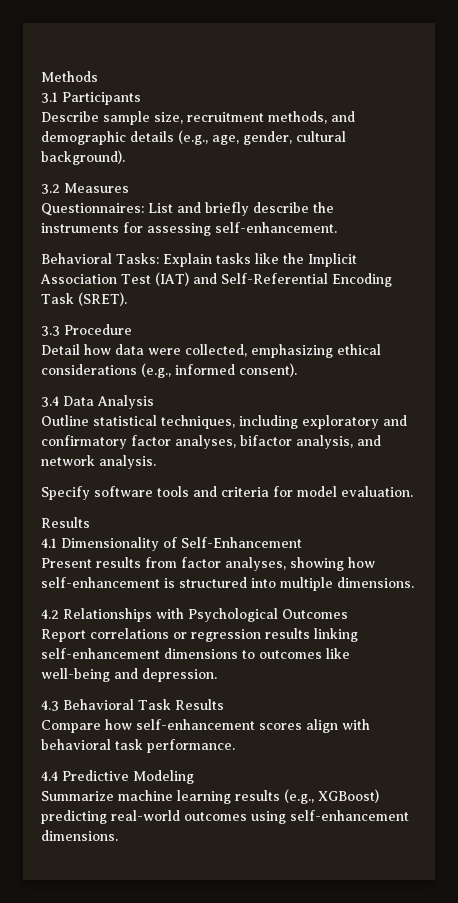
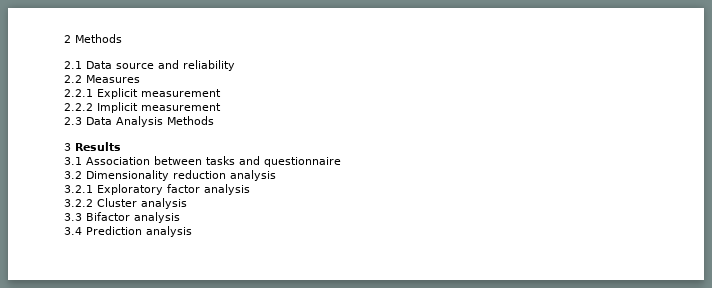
[41,71,98,82] [41,92,141,105] [41,111,355,125] [41,130,346,145] [41,150,125,165] [41,183,129,194] [41,202,334,216] [41,222,337,236] [41,253,357,267] [40,272,392,287] [41,292,127,306] [41,324,132,336] [41,344,381,358] [41,363,297,378] [41,395,154,409] [41,415,407,429] [41,435,381,449] [41,455,156,469] [41,486,413,500] [41,517,90,528] [41,537,302,551] [41,557,375,571] [41,577,414,591] [41,608,348,622] [41,628,358,642] [41,648,350,659] [41,668,217,682] [41,699,224,711] [41,719,370,733] [41,739,235,753] [41,770,194,784] [41,789,379,804] [41,810,409,824] [41,830,118,841] Methods // 3.1 Participants // Describe sample size, recruitment methods, and demographic details (e.g., age, gender, cultural background). // 3.2 Measures // Questionnaires: List and briefly describe the instruments for assessing self-enhancement. // Behavioral Tasks: Explain tasks like the Implicit Association Test (IAT) and Self-Referential Encoding Task (SRET). // 3.3 Procedure // Detail how data were collected, emphasizing ethical considerations (e.g., informed consent). // 3.4 Data Analysis // Outline statistical techniques, including exploratory and confirmatory factor analyses, bifactor analysis, and network analysis. // Specify software tools and criteria for model evaluation. // Results // 4.1 Dimensionality of Self-Enhancement // Present results from factor analyses, showing how self-enhancement is structured into multiple dimensions. // 4.2 Relationships with Psychological Outcomes // Report correlations or regression results linking self-enhancement dimensions to outcomes like well-being and depression. // 4.3 Behavioral Task Results // Compare how self-enhancement scores align with behavioral task performance. // 4.4 Predictive Modeling // Summarize machine learning results (e.g., XGBoost) predicting real-world outcomes using self-enhancement dimensions. -> [64,34,122,43] [64,60,235,71] [64,75,140,83] [64,88,221,99] [64,102,221,113] [64,116,214,127] [64,142,121,151] [64,156,341,167] [64,170,276,181] [64,184,250,195] [64,198,187,209] [64,212,180,223] [64,226,192,237] 2 Methods // 2.1 Data source and reliability // 2.2 Measures // 2.2.1 Explicit measurement // 2.2.2 Implicit measurement // 2.3 Data Analysis Methods // 3 Results // 3.1 Association between tasks and questionnaire // 3.2 Dimensionality reduction analysis // 3.2.1 Exploratory factor analysis // 3.2.2 Cluster analysis // 3.3 Bifactor analysis // 3.4 Prediction analysis

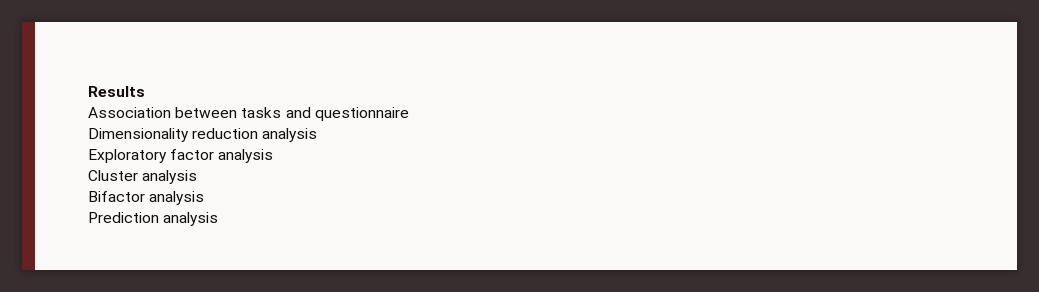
[64,34,122,43] [64,60,235,71] [64,75,140,83] [64,88,221,99] [64,102,221,113] [64,116,214,127] [64,143,71,151] 2 Methods // 2.1 Data source and reliability // 2.2 Measures // 2.2.1 Explicit measurement // 2.2.2 Implicit measurement // 2.3 Data Analysis Methods // 3 -> (88, 91) none
[64,157,82,165] 3.1 -> (145, 91) none
[64,171,82,179] 3.2 -> (409, 114) none
[64,185,93,193] 3.2.1 -> (318, 135) none
[64,199,93,207] 3.2.2 -> (274, 156) none
[64,213,82,221] 3.3 -> (198, 177) none
[64,227,82,235] 3.4 -> (205, 198) none

